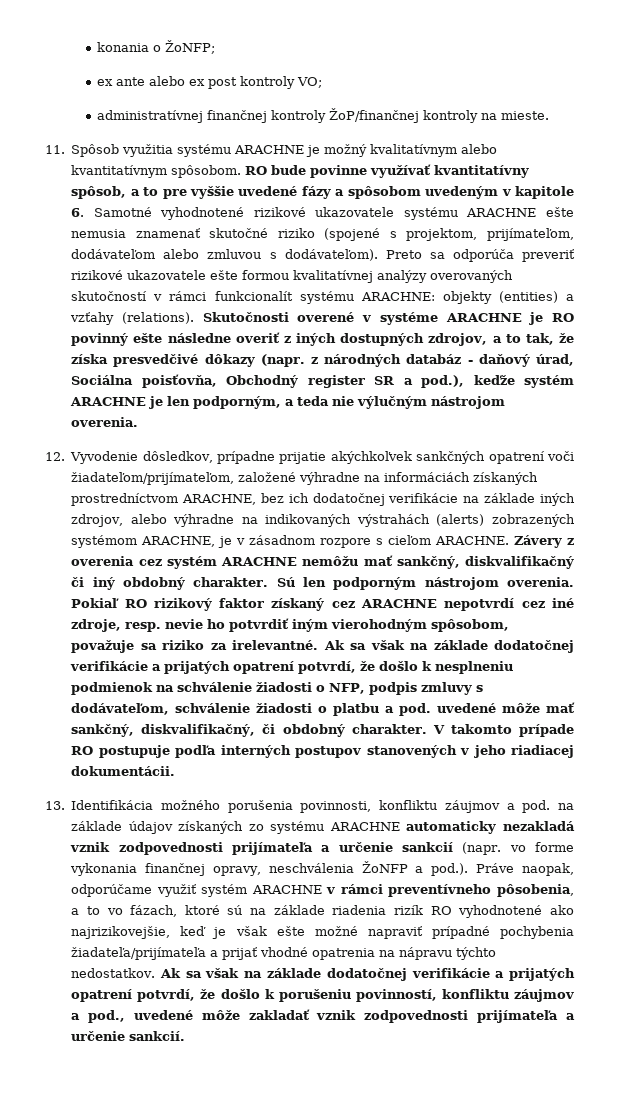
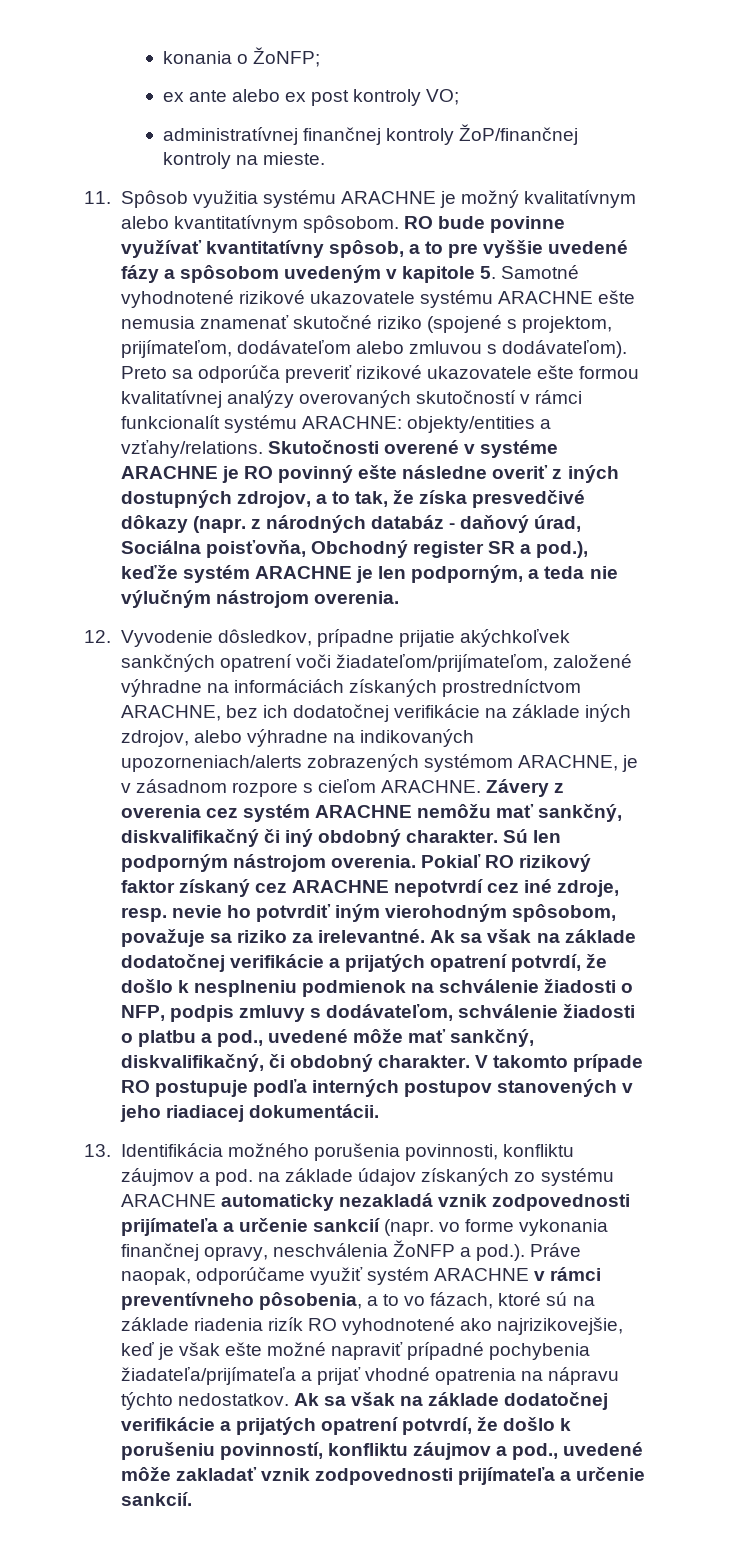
[71,208,85,217] 6. -> [480,266,497,279] 5.
[442,291,574,304] [70,312,194,325] objekty (entities) a vzťahy (relations). -> [406,416,552,433] [120,440,263,458] objekty/entities a vzťahy/relations.
[356,514,485,527] výstrahách (alerts) -> [120,755,302,772] upozorneniach/alerts
[399,703,432,716] pod. -> [216,1030,263,1047] pod.,

